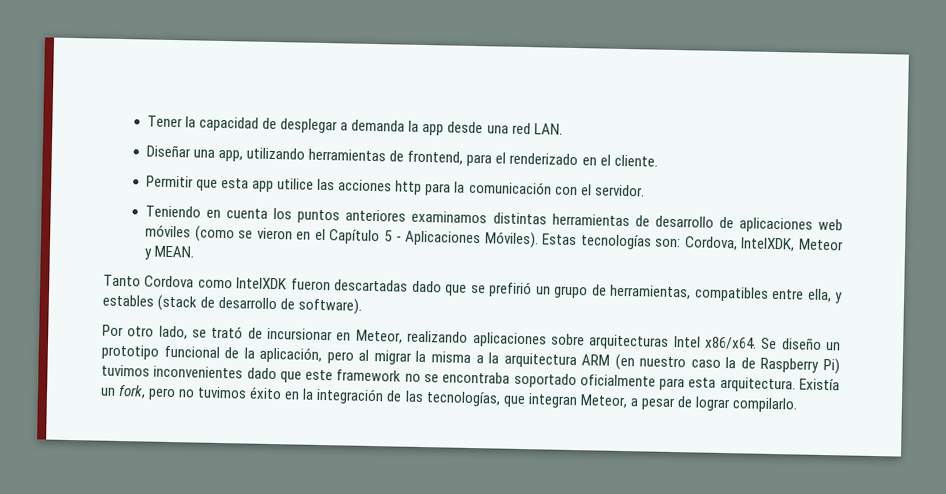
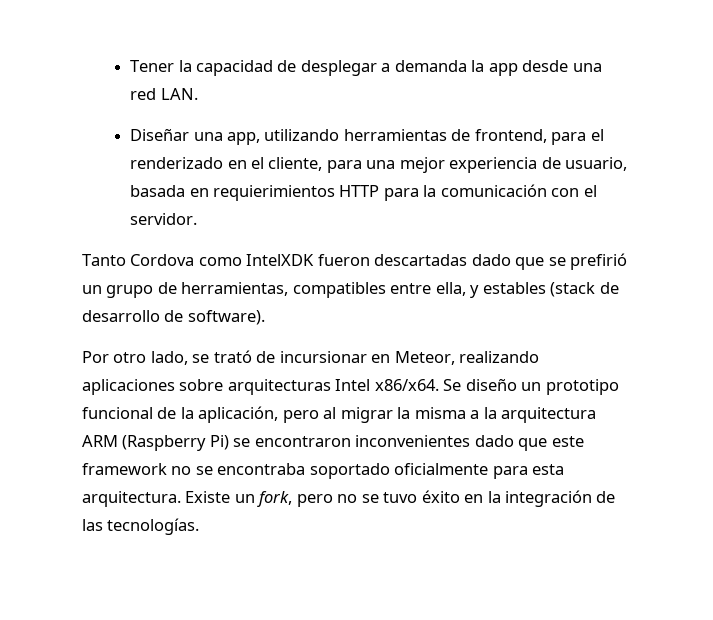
[613,154,658,167] [146,175,423,195] cliente. // Permitir que esta app utilice las acciones http -> [268,157,628,173] [130,185,380,201] cliente, para una mejor experiencia de usuario, basada en requierimientos HTTP
[145,205,843,233] [145,224,845,252] [144,245,195,260] // Teniendo en cuenta los puntos anteriores examinamos distintas herramientas de desarrollo de aplicaciones web móviles (como se vieron en el Capítulo 5 - Aplicaciones Móviles). Estas tecnologías son: Cordova, IntelXDK, Meteor y MEAN. -> (198, 219) none
[614,353,840,375] [101,364,150,377] (en nuestro caso la de Raspberry Pi) tuvimos -> [122,435,351,451] (Raspberry Pi) se encontraron
[799,378,841,391] Existía -> [185,491,231,503] Existe
[197,386,248,399] tuvimos -> [361,492,418,503] se tuvo
[425,391,798,413] tecnologías, que integran Meteor, a pesar de lograr compilarlo. -> [107,518,200,535] tecnologías.

